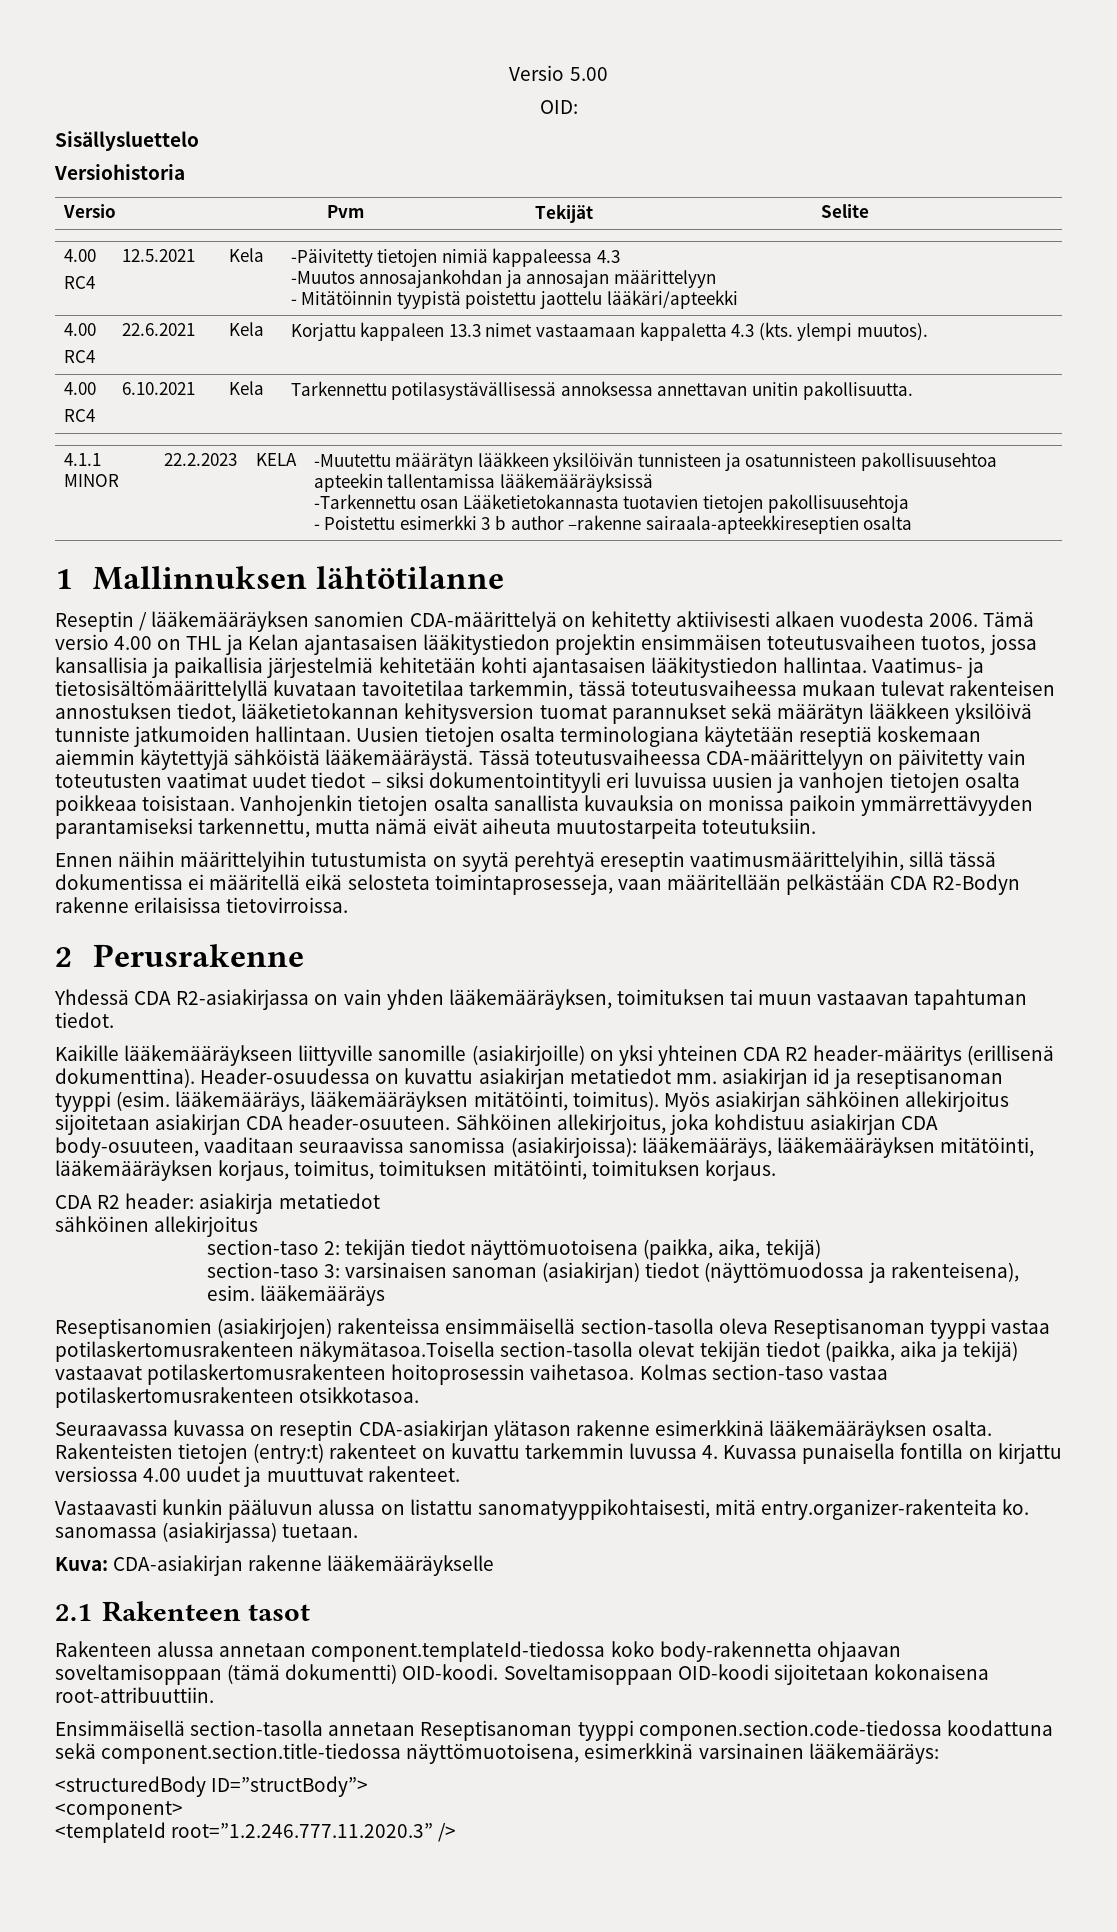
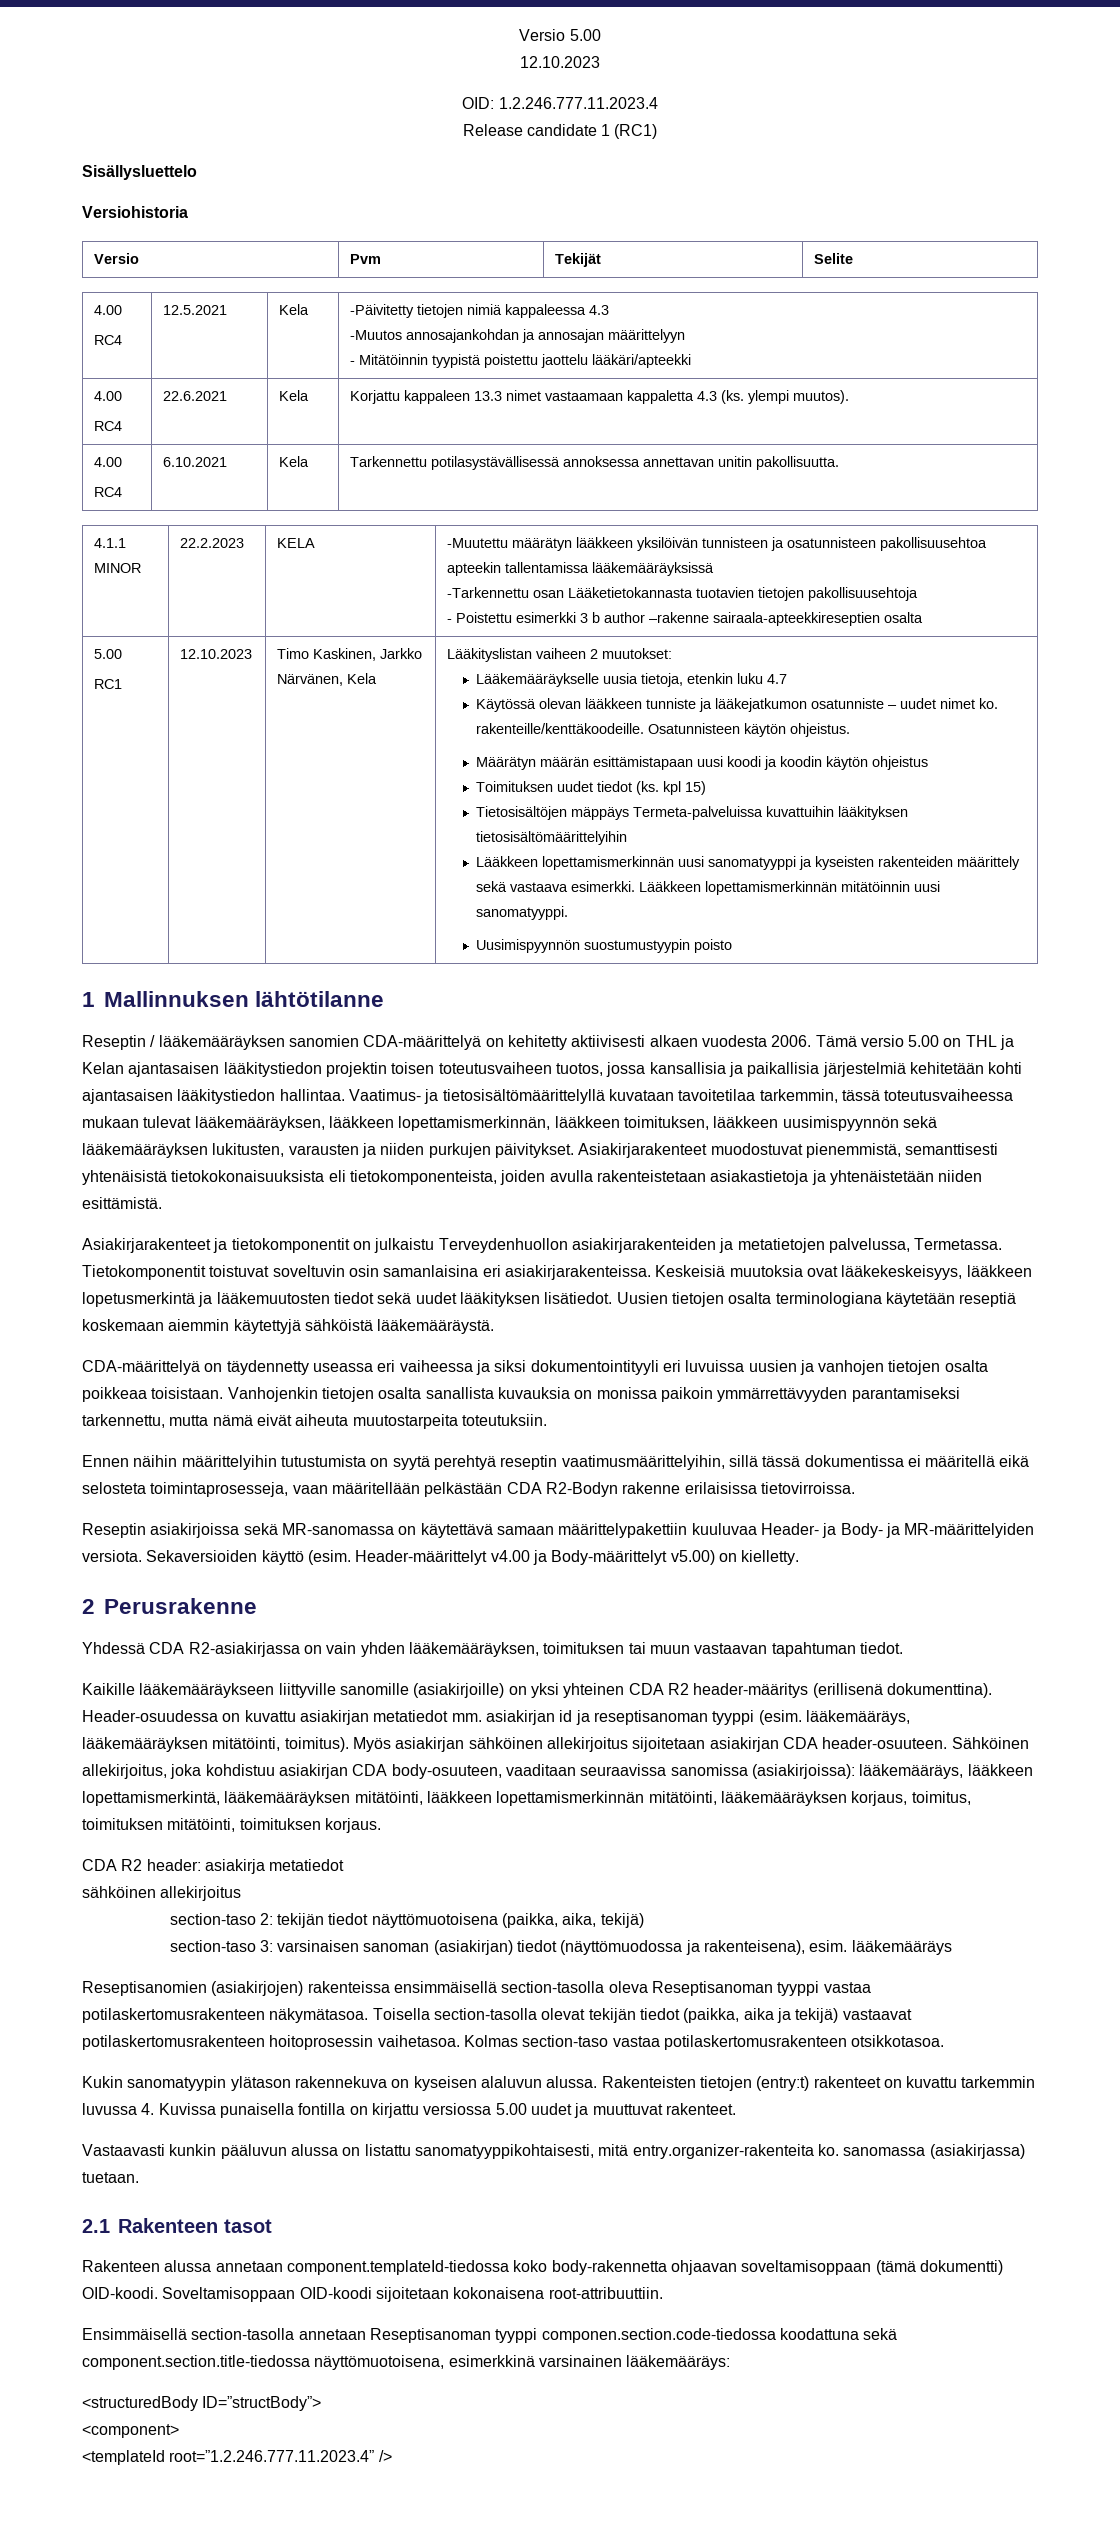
(608, 74) none -> [520,56,600,68] // 12.10.2023
(578, 107) none -> [498,97,658,109] [462,124,658,139] 1.2.246.777.11.2023.4 // Release candidate 1 (RC1)
[758,322,793,341] (kts. -> [720,390,744,404] (ks.
(913, 523) none -> [93,649,122,659] [93,679,122,689] [179,649,252,659] [276,648,422,661] [276,673,377,686] [446,648,672,662] [476,673,788,687] [476,698,999,712] [476,723,851,737] [476,756,929,770] [476,781,707,795] [476,806,909,820] [476,831,628,845] [476,856,1021,870] [476,881,941,895] [476,906,569,920] [476,939,733,953] // 5.00 // RC1 | 12.10.2023 | Timo Kaskinen, Jarkko Närvänen, Kela | Lääkityslistan vaiheen 2 muutokset: // Lääkemääräykselle uusia tietoja, etenkin luku 4.7 // Käytössä olevan lääkkeen tunniste ja lääkejatkumon osatunniste – uudet nimet ko. rakenteille/kenttäkoodeille. Osatunnisteen käytön ohjeistus. // Määrätyn määrän esittämistapaan uusi koodi ja koodin käytön ohjeistus // Toimituksen uudet tiedot (ks. kpl 15) // Tietosisältöjen mäppäys Termeta-palveluissa kuvattuihin lääkityksen tietosisältömäärittelyihin // Lääkkeen lopettamismerkinnän uusi sanomatyyppi ja kyseisten rakenteiden määrittely sekä vastaava esimerkki. Lääkkeen lopettamismerkinnän mitätöinnin uusi sanomatyyppi. // Uusimispyynnön suostumustyypin poisto
[114,636,153,650] 4.00 -> [908,1035,940,1047] 5.00
[641,634,763,650] ensimmäisen -> [391,1062,435,1074] toisen
[949,680,1056,696] [55,703,1033,724] [55,726,352,747] rakenteisen annostuksen tiedot, lääketietokannan kehitysversion tuomat parannukset sekä määrätyn lääkkeen yksilöivä tunniste jatkumoiden hallintaan. -> [194,1116,937,1131] [82,1143,999,1158] [82,1170,983,1185] [82,1197,162,1209] [82,1238,1003,1253] [82,1265,1032,1280] [82,1292,613,1307] lääkemääräyksen, lääkkeen lopettamismerkinnän, lääkkeen toimituksen, lääkkeen uusimispyynnön sekä lääkemääräyksen lukitusten, varausten ja niiden purkujen päivitykset. Asiakirjarakenteet muodostuvat pienemmistä, semanttisesti yhtenäisistä tietokokonaisuuksista eli tietokomponenteista, joiden avulla rakenteistetaan asiakastietoja ja yhtenäistetään niiden esittämistä. // Asiakirjarakenteet ja tietokomponentit on julkaistu Terveydenhuollon asiakirjarakenteiden ja metatietojen palvelussa, Termetassa. Tietokomponentit toistuvat soveltuvin osin samanlaisina eri asiakirjarakenteissa. Keskeisiä muutoksia ovat lääkekeskeisyys, lääkkeen lopetusmerkintä ja lääkemuutosten tiedot sekä uudet lääkityksen lisätiedot.
[478,749,1027,770] [55,772,381,788] Tässä toteutusvaiheessa CDA-määrittelyyn on päivitetty vain toteutusten vaatimat uudet tiedot – -> [82,1360,490,1375] // CDA-määrittelyä on täydennetty useassa eri vaiheessa ja
[599,851,685,872] ereseptin -> [500,1455,558,1470] reseptin
(349, 905) none -> [82,1523,1035,1538] [82,1550,800,1565] // Reseptin asiakirjoissa sekä MR-sanomassa on käytettävä samaan määrittelypakettiin kuuluvaa Header- ja Body- ja MR-määrittelyiden versiota. Sekaversioiden käyttö (esim. Header-määrittelyt v4.00 ja Body-määrittelyt v5.00) on kielletty.
[776,1137,935,1158] lääkemääräyksen -> [967,1764,1033,1776] [82,1791,645,1806] lääkkeen lopettamismerkintä, lääkemääräyksen mitätöinti, lääkkeen lopettamismerkinnän
[299,1341,496,1362] näkymätasoa.Toisella -> [269,2008,430,2023] näkymätasoa. Toisella
[55,1420,993,1441] Seuraavassa kuvassa on reseptin CDA-asiakirjan ylätason rakenne esimerkkinä lääkemääräyksen osalta. -> [82,2076,598,2091] Kukin sanomatyypin ylätason rakennekuva on kyseisen alaluvun alussa.
[723,1445,798,1459] Kuvassa -> [158,2103,216,2115] Kuvissa
[143,1468,182,1482] 4.00 -> [495,2103,527,2115] 5.00
[55,1555,495,1576] // Kuva: CDA-asiakirjan rakenne lääkemääräykselle -> (139, 2177) none
[171,1823,434,1838] root=”1.2.246.777.11.2020.3” -> [169,2450,375,2462] root=”1.2.246.777.11.2023.4”

